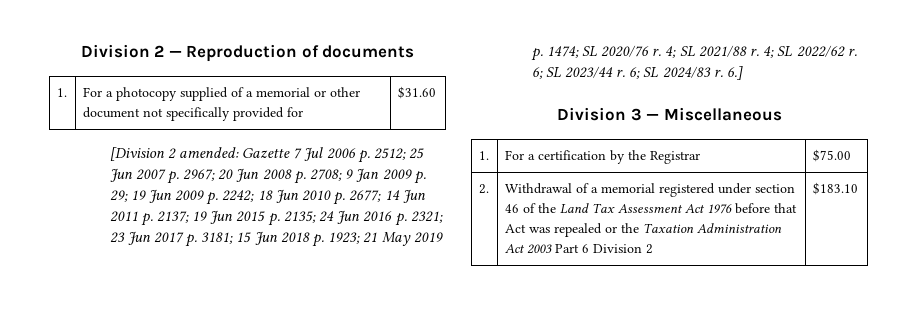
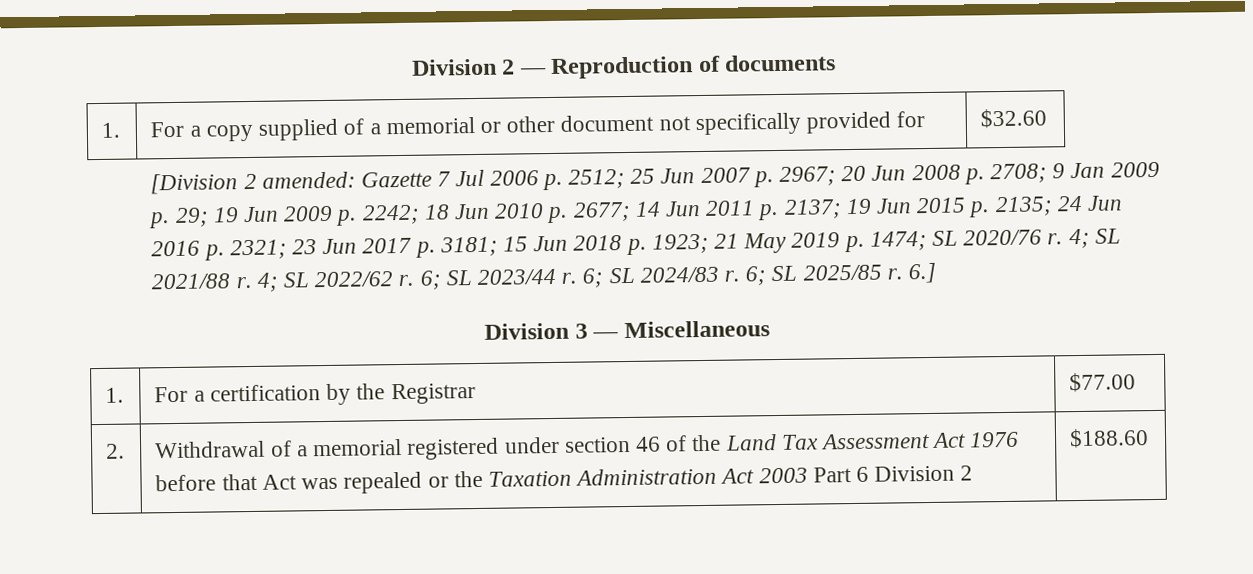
[115,87,177,101] photocopy -> [205,124,254,142] copy
[397,86,436,99] $31.60 -> [980,108,1048,129] $32.60
(723, 73) none -> [745,264,903,286] 6; SL 2025/85 r.
[812,149,851,162] $75.00 -> [1069,372,1137,393] $77.00
[812,182,858,195] $183.10 -> [1069,428,1150,449] $188.60

